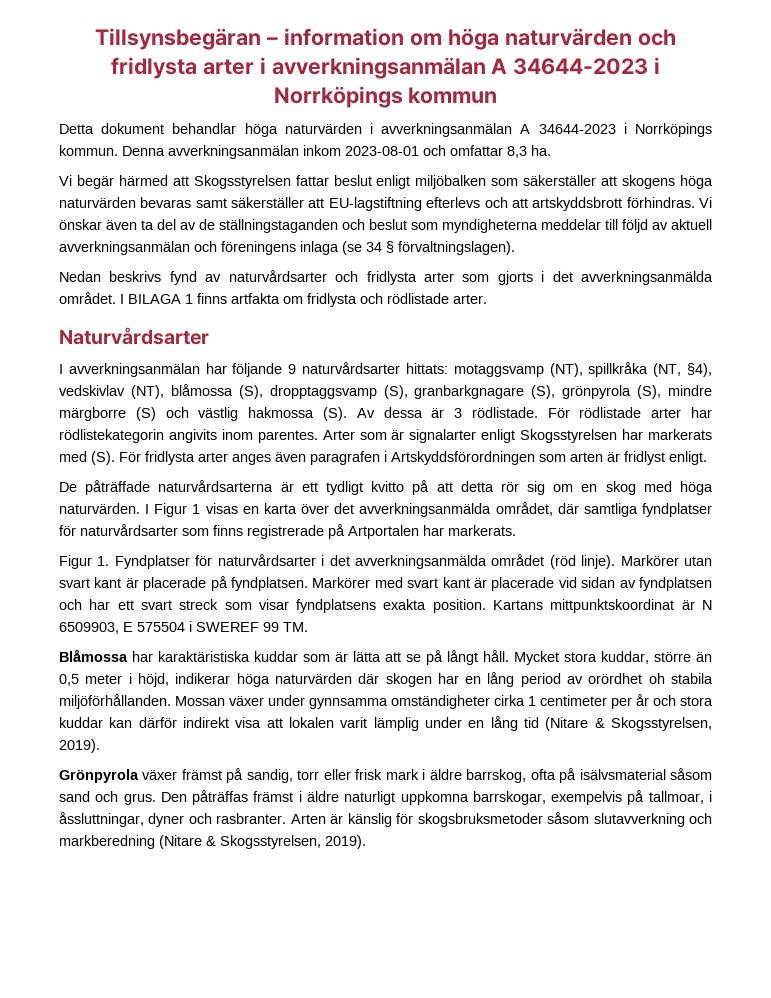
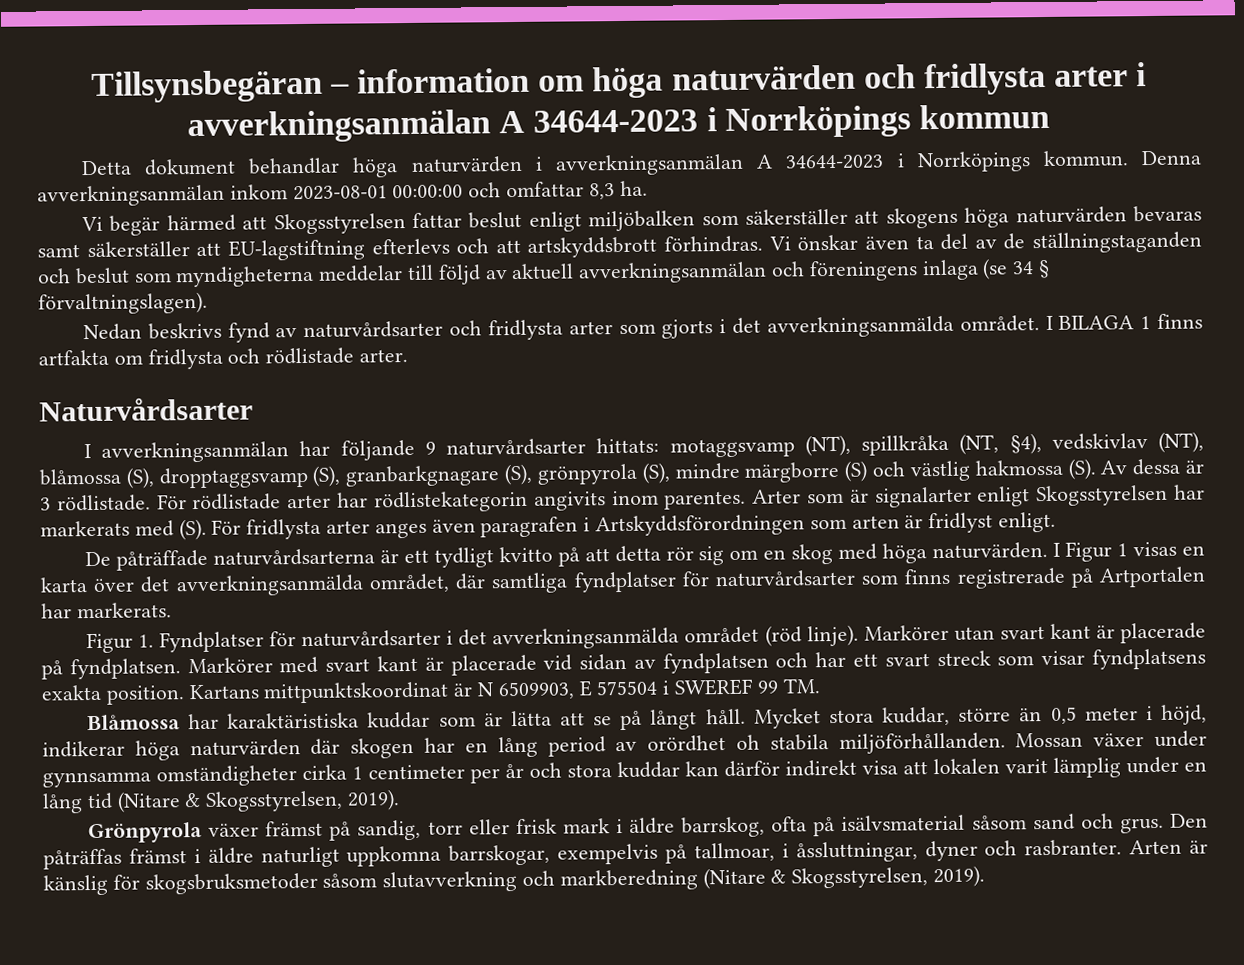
(419, 151) none -> [392,184,464,199] 00:00:00

